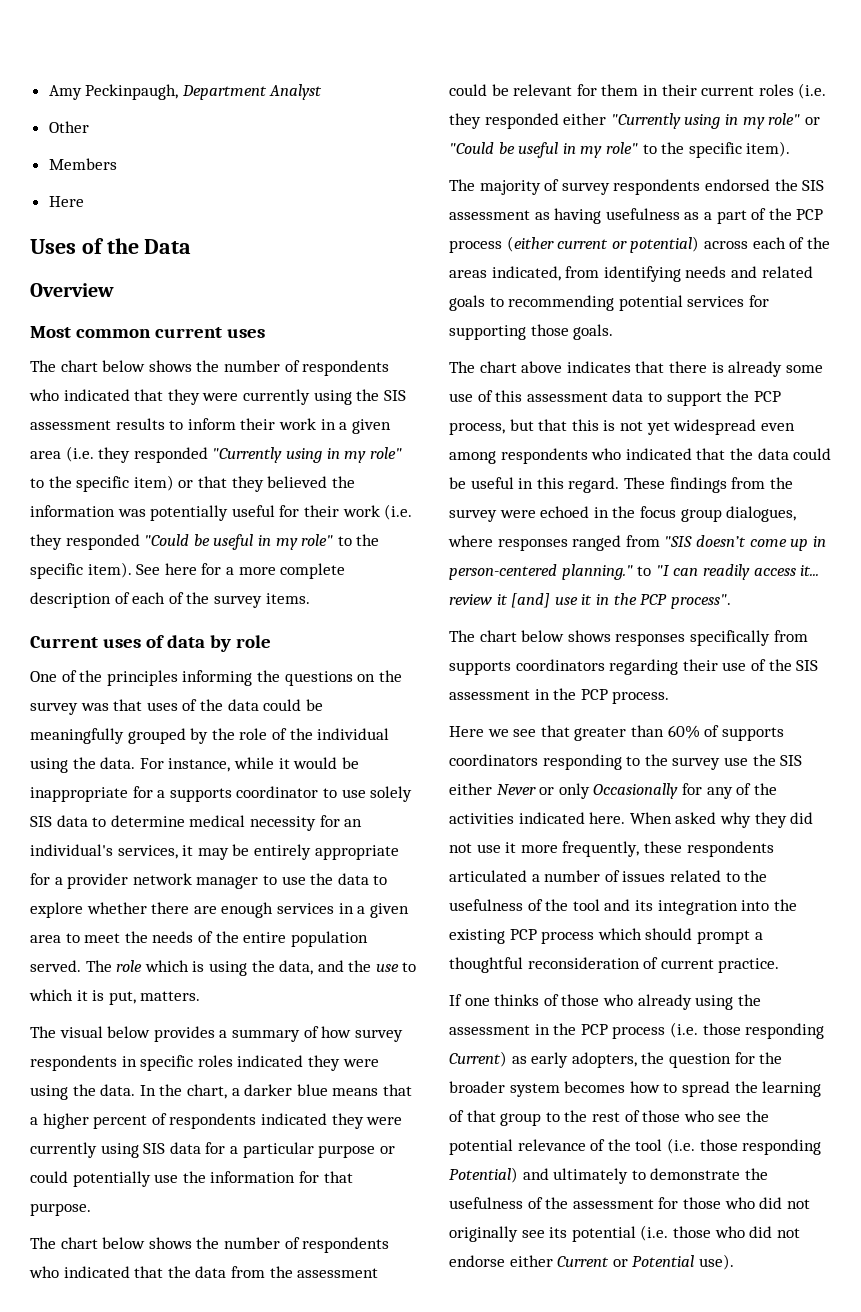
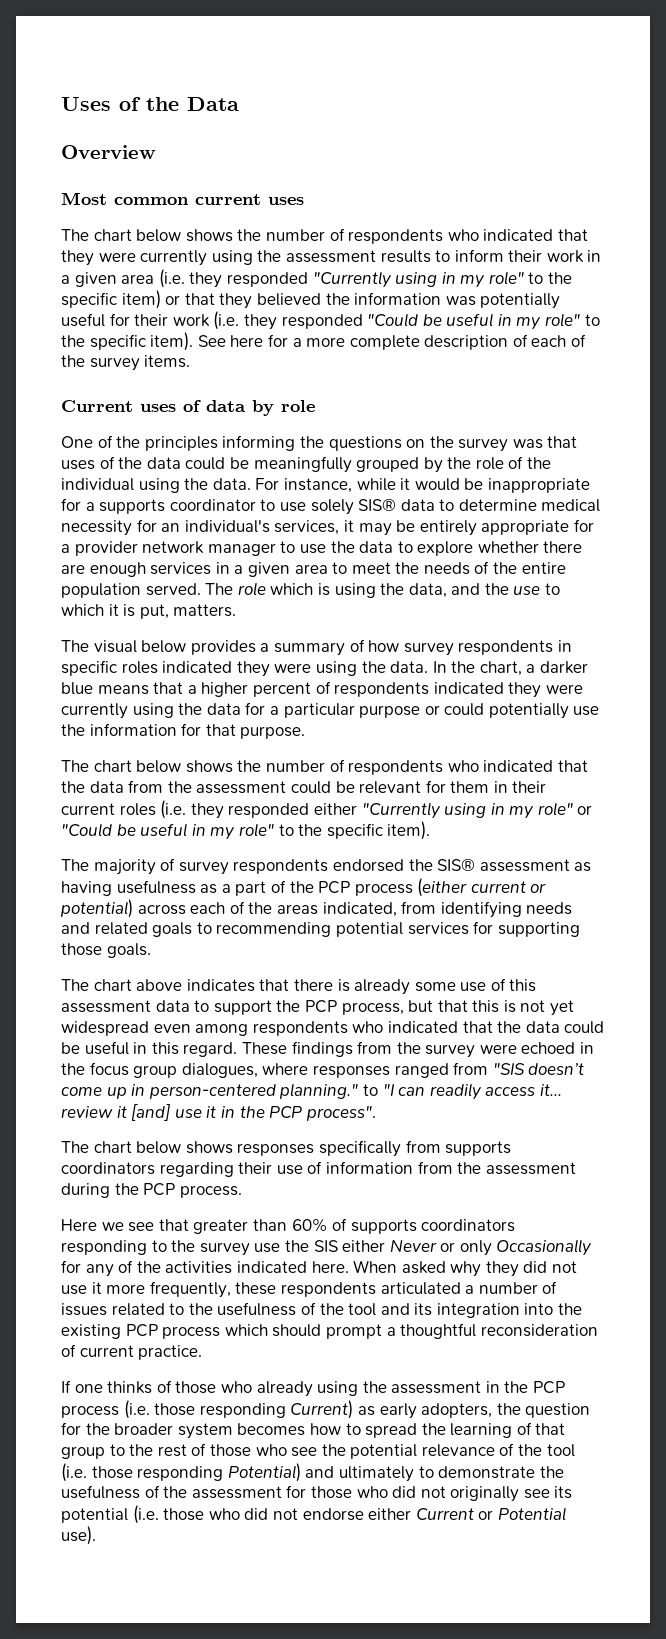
[48,84,323,100] [48,121,89,133] [48,158,117,170] [48,196,84,207] Amy Peckinpaugh, Department Analyst // Other // Members // Here // -> (61, 104) none
[383,390,406,401] SIS -> (282, 256) none
[30,816,52,827] SIS -> [358,499,397,511] SIS®
[143,1143,166,1154] SIS -> [178,703,203,715] the
[802,180,825,191] SIS -> [437,859,476,871] SIS®
[768,659,819,671] [449,689,550,700] the SIS assessment in -> [325,1161,576,1175] [61,1183,110,1198] information from the assessment during

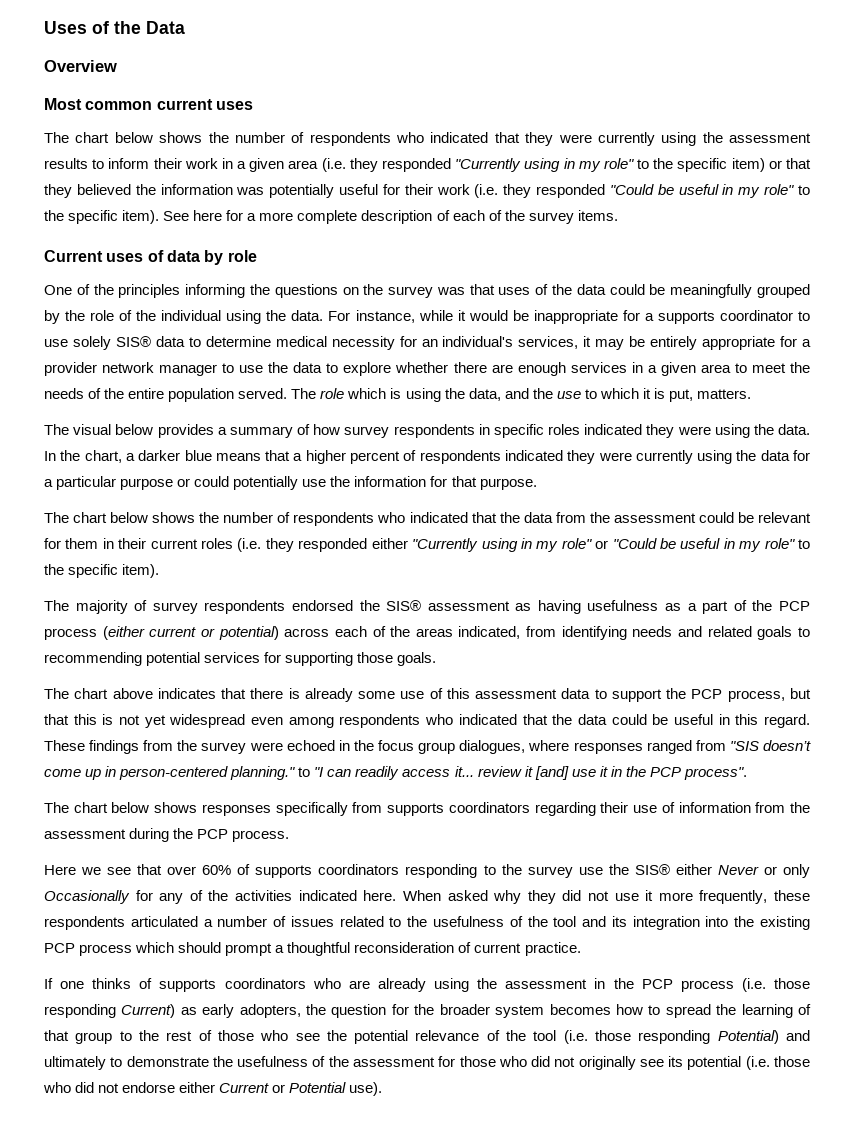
[193,1219,287,1234] greater than -> [167,866,197,875] over
[313,1240,338,1252] SIS -> [634,864,670,875] SIS®
[175,1381,252,1394] those who -> [159,978,370,992] supports coordinators who are

